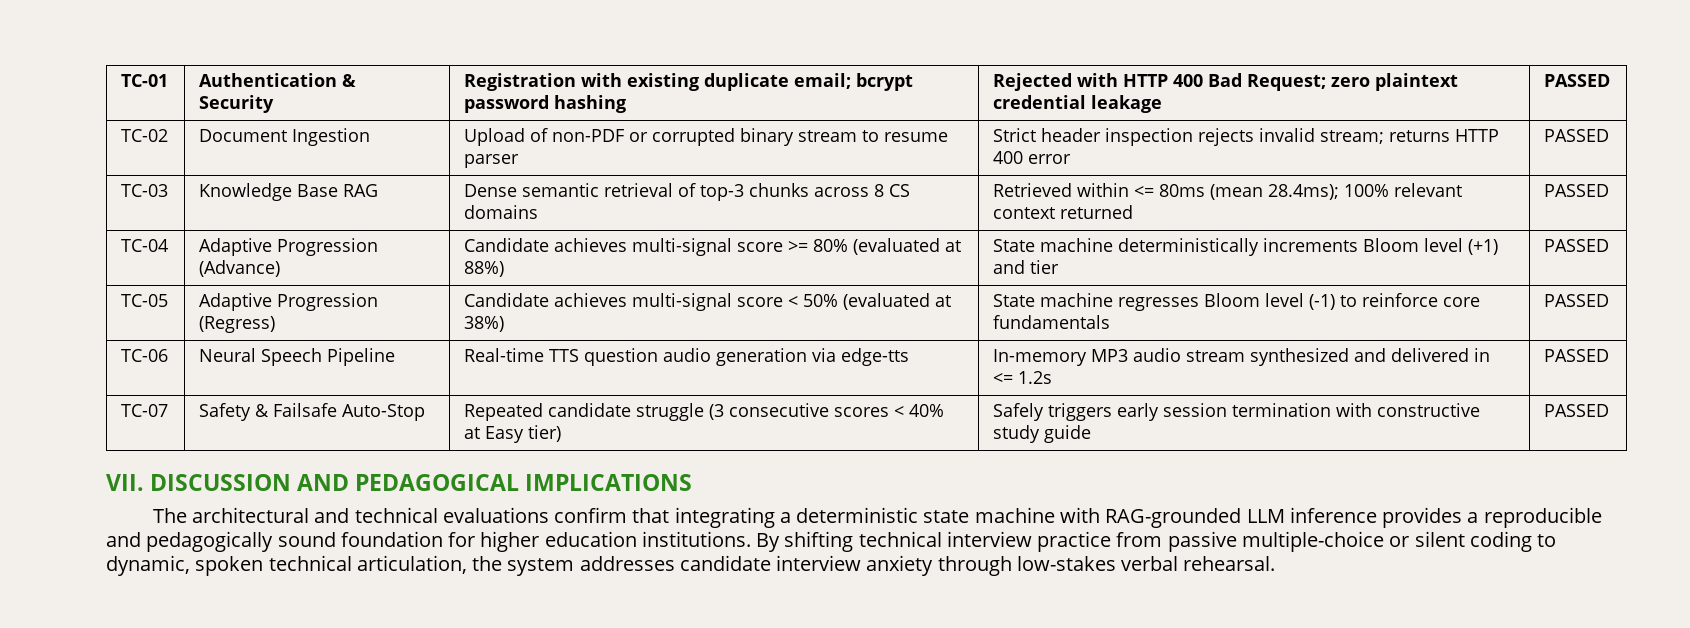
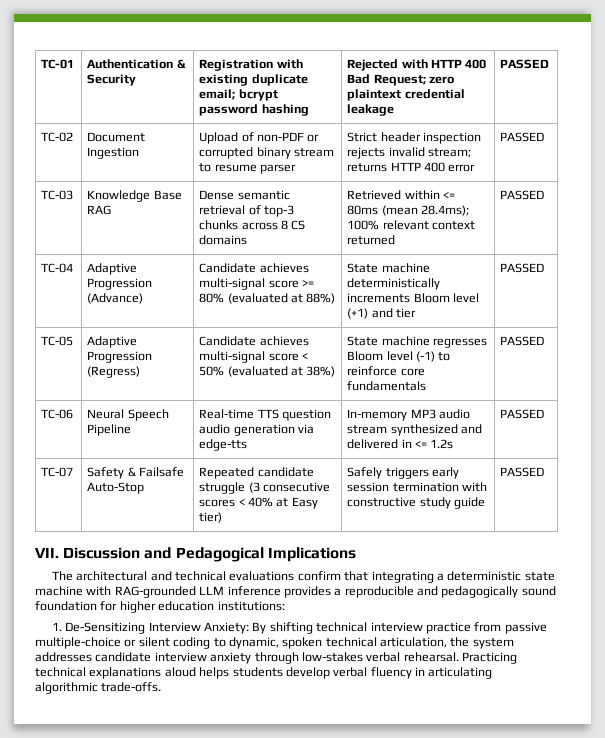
[150,474,693,491] DISCUSSION AND PEDAGOGICAL IMPLICATIONS -> [63,547,356,562] Discussion and Pedagogical Implications
[641,531,751,547] institutions. -> [217,601,285,611] [51,622,250,634] institutions: // 1. De-Sensitizing Interview Anxiety:
(1276, 563) none -> [462,652,517,664] [35,667,493,679] [35,682,162,694] Practicing technical explanations aloud helps students develop verbal fluency in articulating algorithmic trade-offs.

